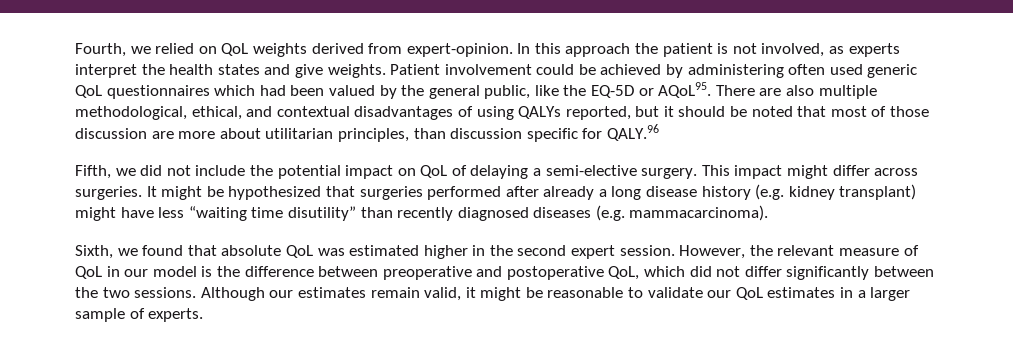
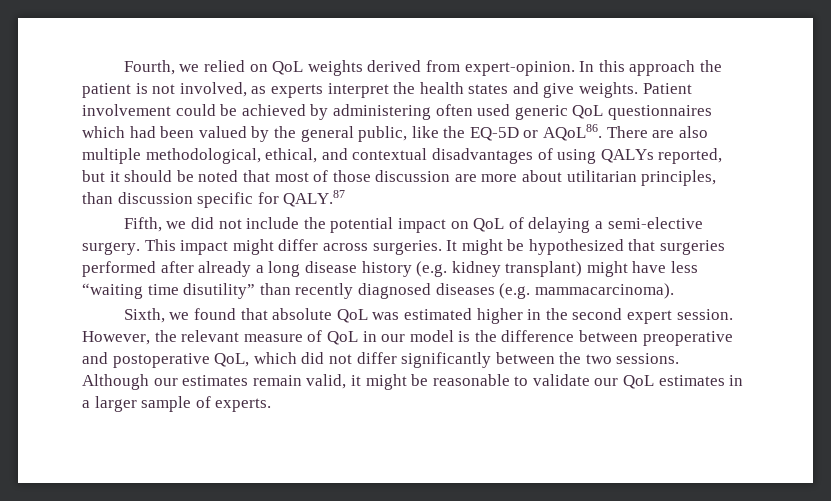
[658,82,712,98] AQoL95. -> [543,124,603,141] AQoL86.
[606,124,659,141] QALY.96 -> [283,190,346,207] QALY.87

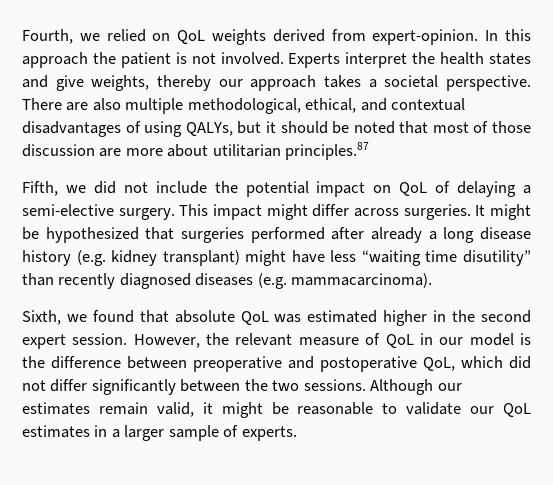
[179,82,323,98] involved, as experts -> [220,52,341,68] involved. Experts
[579,82,692,98] [82,104,712,120] [82,124,603,142] weights. Patient involvement could be achieved by administering often used generic QoL questionnaires which had been valued by the general public, like the EQ-5D or AQoL86. -> [91,75,531,91] weights, thereby our approach takes a societal perspective.
[600,148,723,164] QALYs reported, -> [185,122,233,136] QALYs,
[641,170,717,186] [82,190,346,208] principles, than discussion specific for QALY.87 -> [285,142,370,160] principles.87

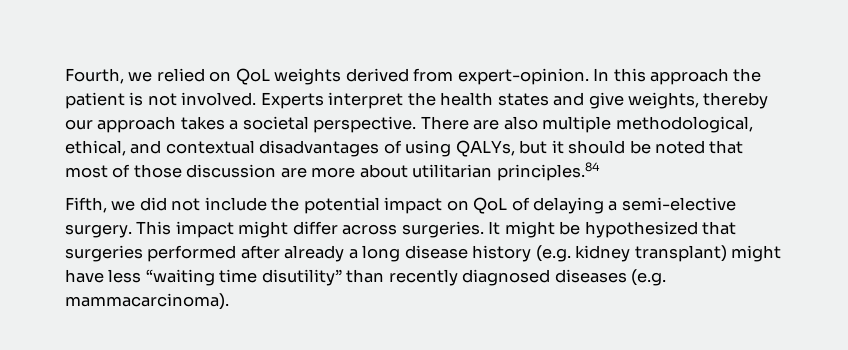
[285,142,370,160] principles.87 -> [496,162,600,181] principles.84
[22,310,532,326] [22,333,532,349] [22,356,531,372] [22,379,462,395] [22,402,531,418] [22,425,297,441] // Sixth, we found that absolute QoL was estimated higher in the second expert session. However, the relevant measure of QoL in our model is the difference between preoperative and postoperative QoL, which did not differ significantly between the two sessions. Although our estimates remain valid, it might be reasonable to validate our QoL estimates in a larger sample of experts. -> (229, 301) none

